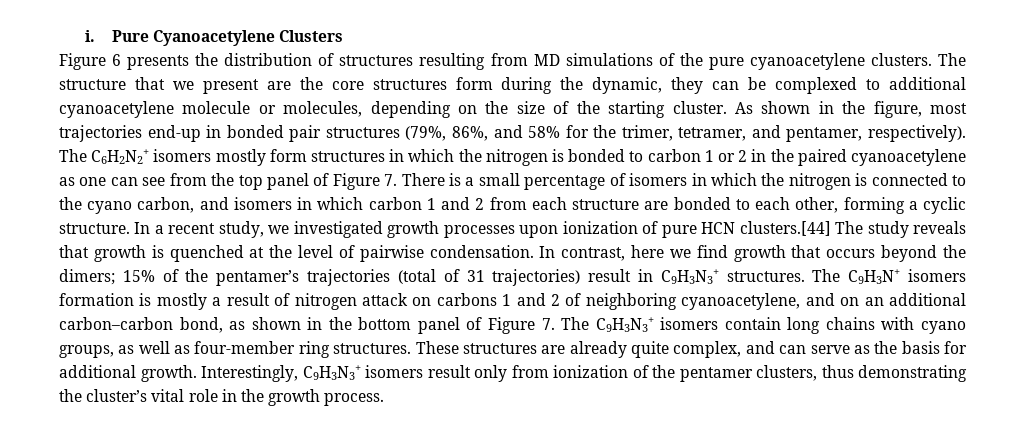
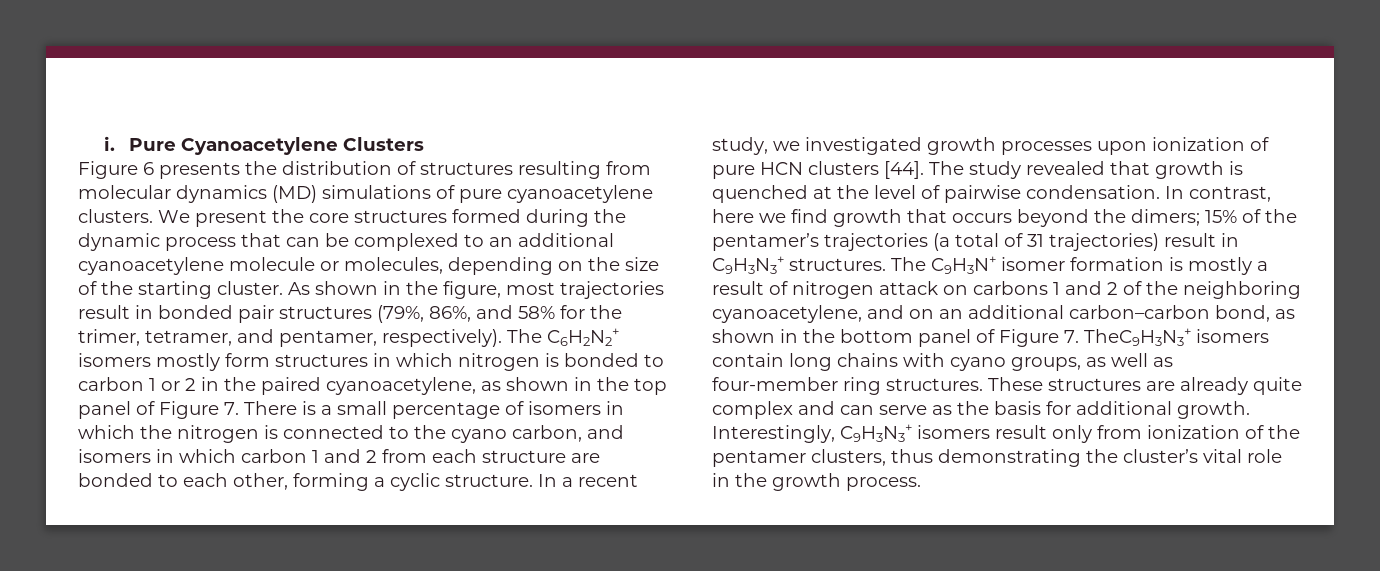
[533,54,560,66] MD -> [78,185,317,203] molecular dynamics (MD)
[679,53,703,66] the -> (455, 192) none
[938,53,966,66] [59,77,291,94] The structure that we present are -> [158,210,267,227] We present
[455,77,493,90] form -> [452,209,521,223] formed
[592,77,704,94] dynamic, they -> [78,233,281,251] dynamic process that
(881, 84) none -> [489,237,513,247] an
[147,125,201,142] end-up -> [78,305,130,319] result
[458,149,482,162] the -> (453, 360) none
[851,149,967,166] [59,173,207,186] cyanoacetylene as one can see from -> [326,377,592,395] cyanoacetylene, as shown in
[739,221,831,236] clusters.[44] -> [808,161,924,179] clusters [44].
[913,221,967,234] reveals -> [1026,161,1105,175] revealed
[397,269,436,284] (total -> [933,233,999,251] (a total
[908,269,966,282] isomers -> [1001,257,1065,271] isomer
(582, 299) none -> [1146,281,1178,295] the
[561,317,654,332] The C9H3N3+ -> [1084,328,1191,346] TheC9H3N3+
[673,341,742,358] complex, -> [712,401,793,419] complex

